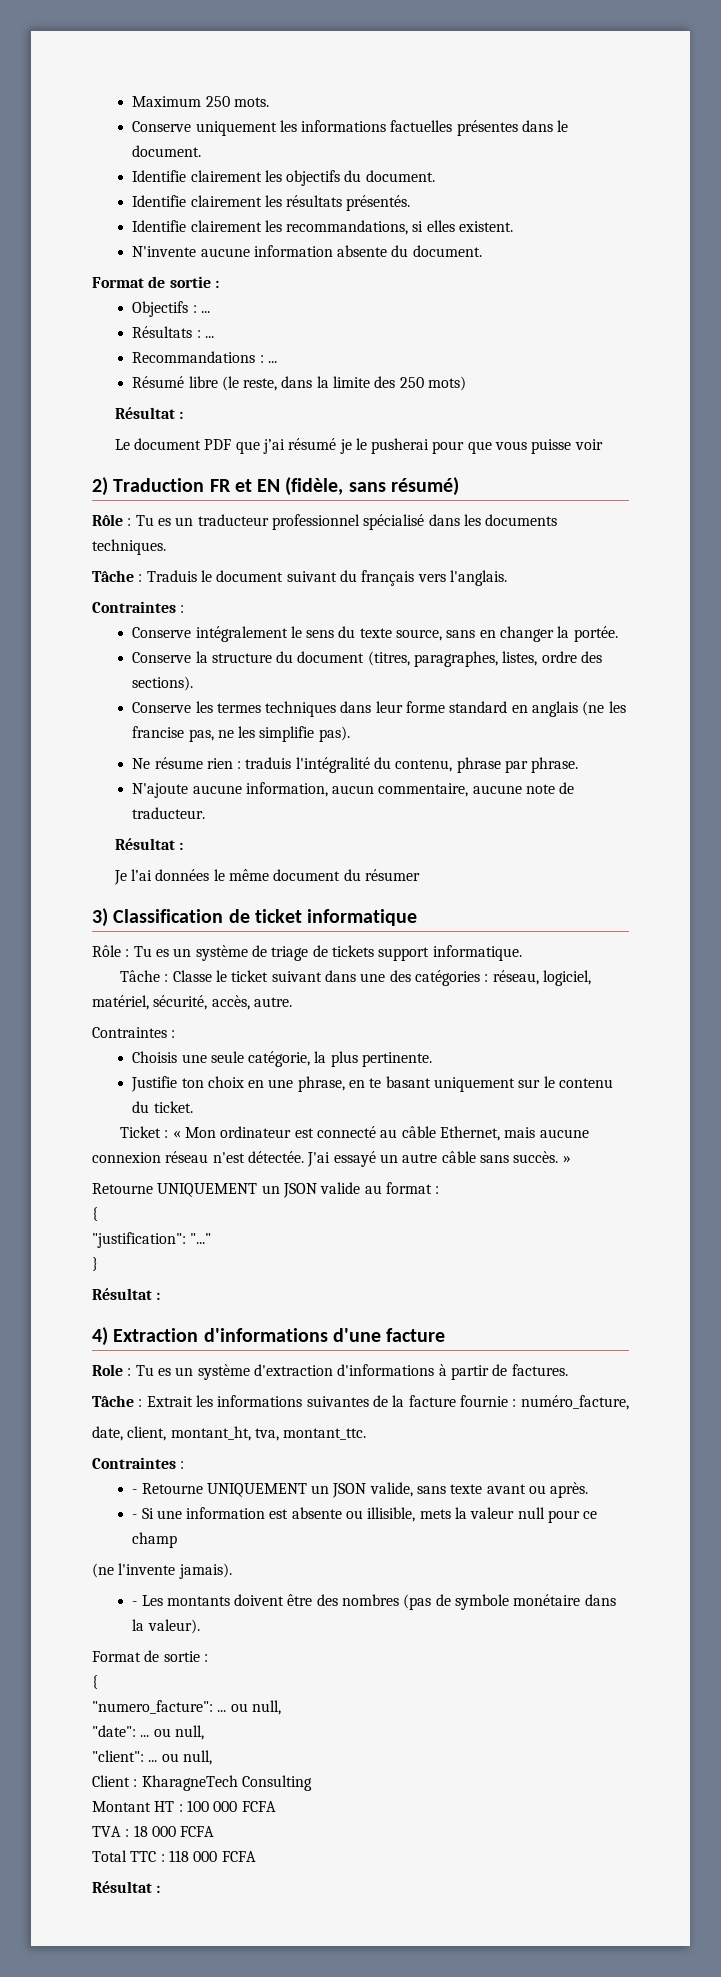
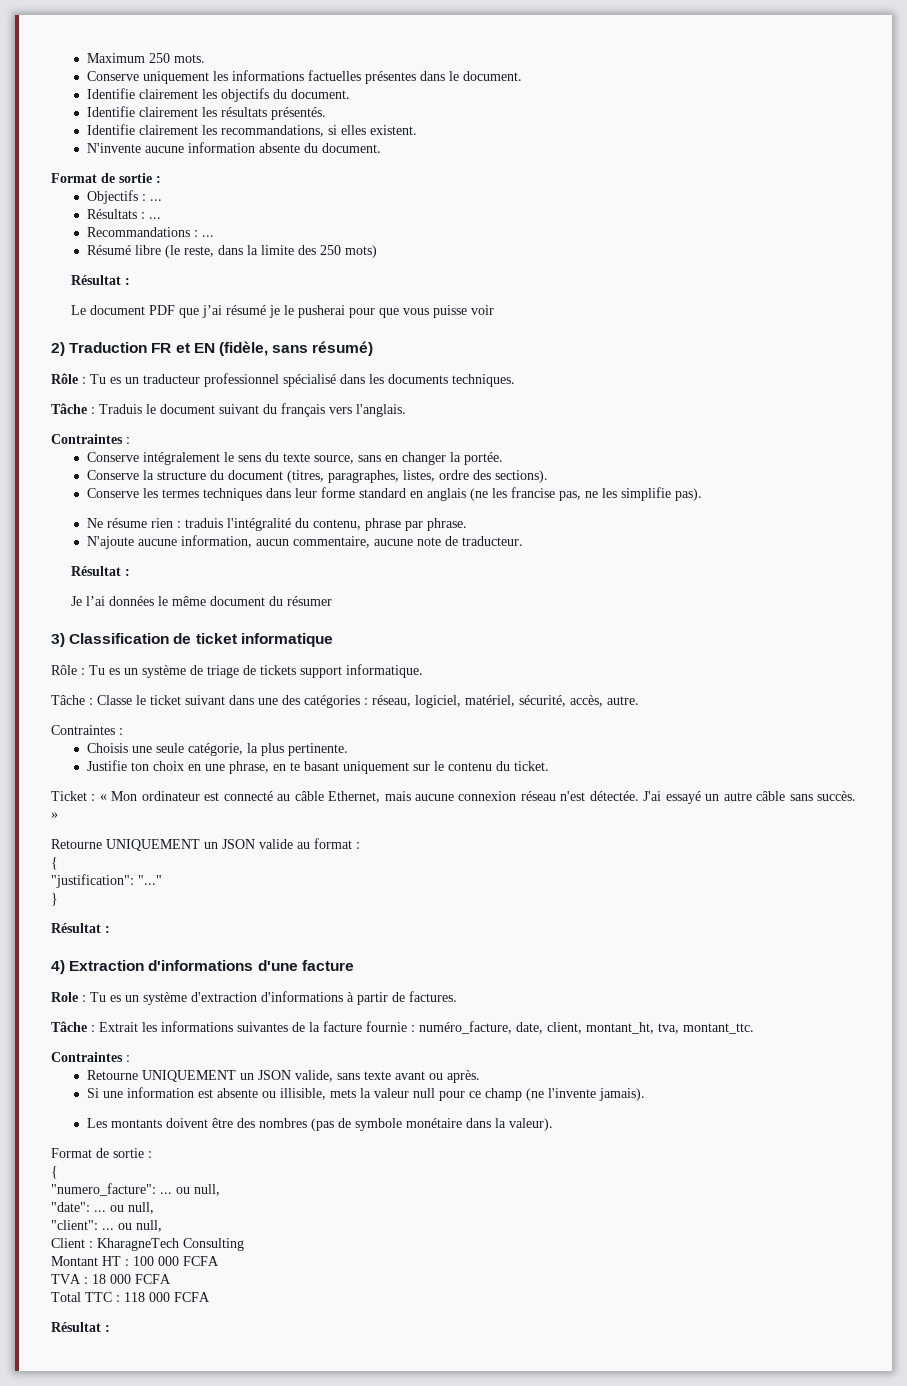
(629, 1402) // -> (512, 1027) none
[132,1489,138,1494] - -> (130, 1058) none
[132,1514,138,1519] - -> (480, 1076) none
(178, 1540) // -> (522, 1094) none
[132,1601,138,1606] - -> (645, 1094) none

